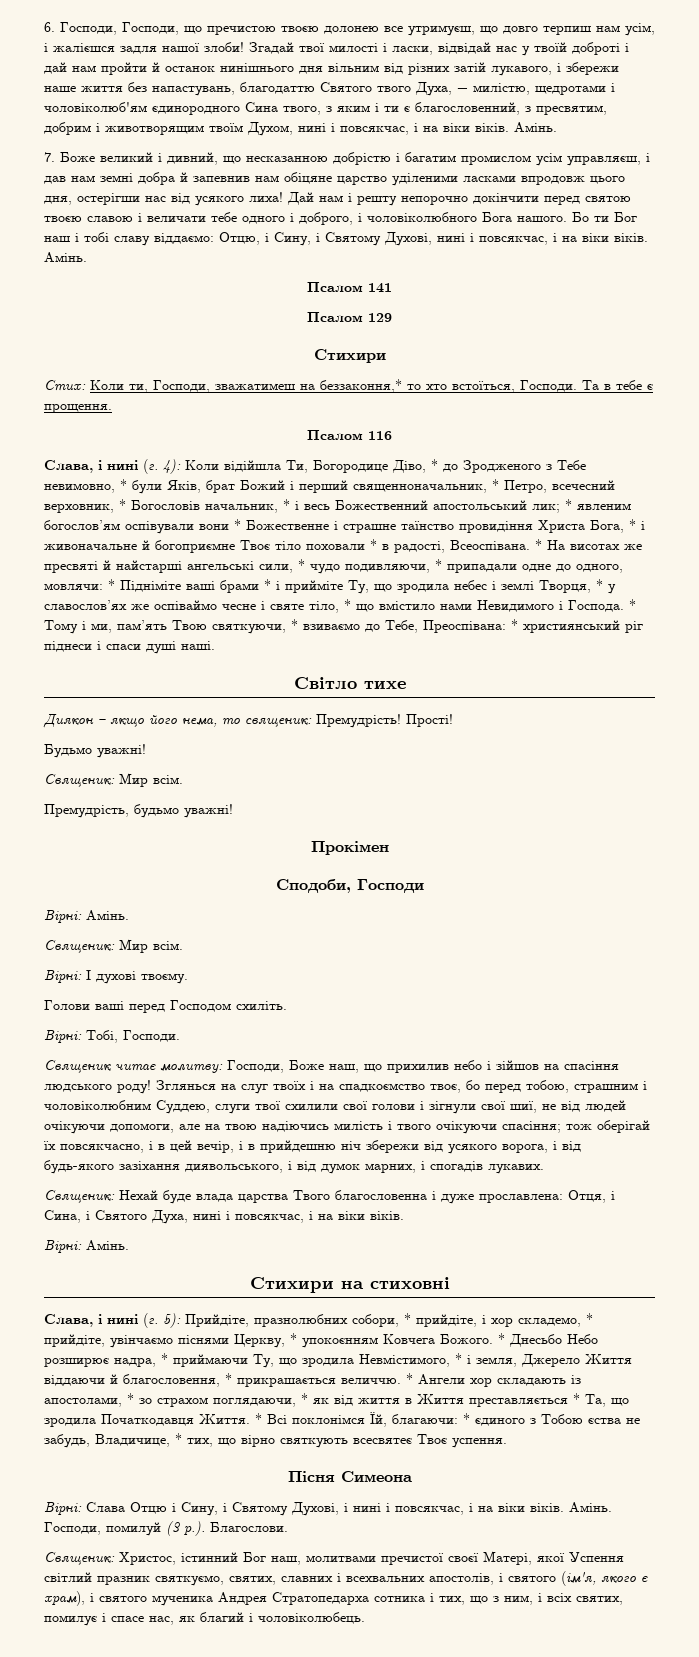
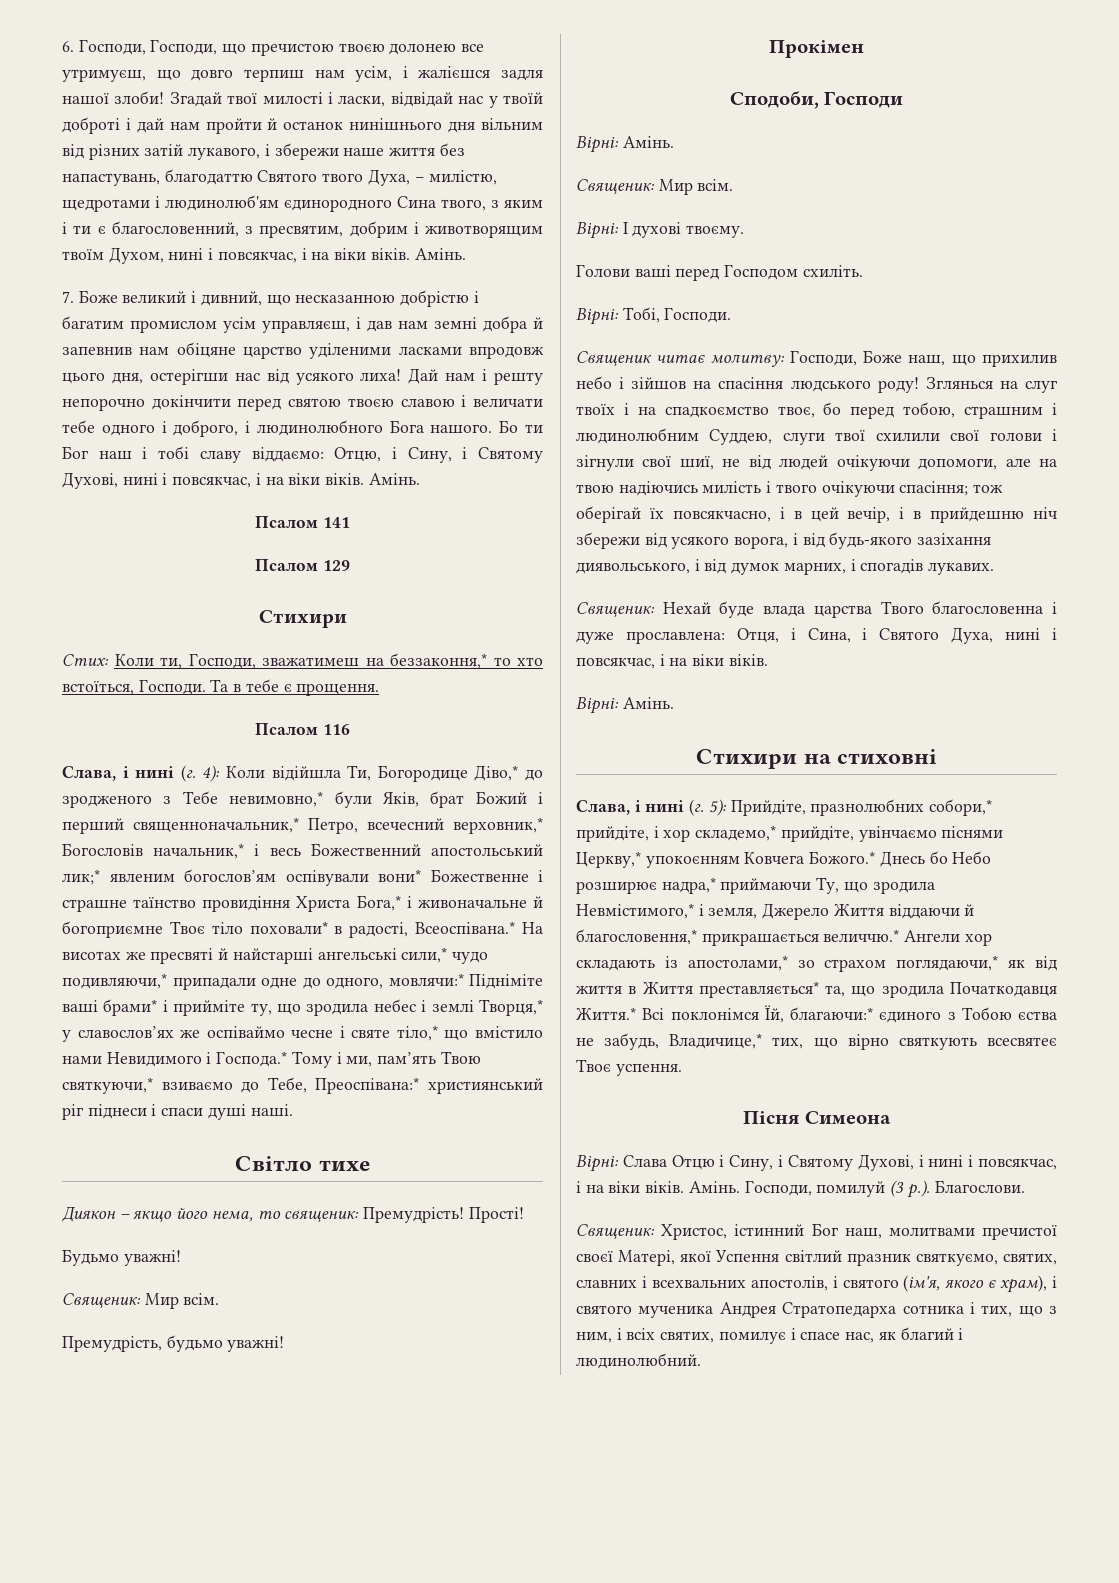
[44,102,147,112] чоловіколюб'ям -> [165,195,279,211] людинолюб'ям
[367,212,477,222] чоловіколюбного -> [256,420,383,436] людинолюбного
[392,459,586,473] [44,479,127,493] Діво, * до Зродженого з Тебе невимовно, * -> [474,765,543,781] [62,791,324,808] Діво,* до зродженого з Тебе невимовно,*
[353,479,615,493] [44,499,290,513] священноначальник, * Петро, всечесний верховник, * Богословів начальник, * -> [133,817,543,834] [62,843,245,859] священноначальник,* Петро, всечесний верховник,* Богословів начальник,*
[532,499,572,513] лик; * -> [62,869,100,885] лик;*
[199,519,241,530] вони * -> [378,869,421,882] вони*
[590,519,636,533] Бога, * -> [356,895,401,911] Бога,*
[306,539,542,553] поховали * в радості, Всеоспівана. * -> [249,921,516,938] поховали* в радості, Всеоспівана.*
[259,559,623,574] [44,579,271,593] сили, * чудо подивляючи, * припадали одне до одного, мовлячи: * Підніміте ваші брами * -> [401,947,489,964] [62,973,543,990] [62,999,158,1016] сили,* чудо подивляючи,* припадали одне до одного, мовлячи:* Підніміте ваші брами*
[348,580,369,594] Ту, -> [250,1003,272,1016] ту,
[539,579,603,593] Творця, * -> [478,999,543,1016] Творця,*
[309,599,351,613] тіло, * -> [396,1025,438,1041] тіло,*
[568,599,636,612] Господа. * -> [216,1051,288,1067] Господа.*
[212,619,298,634] святкуючи, * -> [62,1077,153,1094] святкуючи,*
[423,619,518,633] Преоспівана: * -> [315,1077,420,1094] Преоспівана:*
[44,1100,151,1110] чоловіколюбним -> [576,428,699,444] людинолюбним
[352,1313,411,1327] собори, * -> [929,799,993,816] собори,*
[518,1313,593,1327] складемо, * -> [695,825,777,841] складемо,*
[234,1333,598,1348] [44,1353,168,1367] Церкву, * упокоєнням Ковчега Божого. * Днесьбо Небо розширює надра, * -> [576,851,992,868] [576,877,716,894] Церкву,* упокоєнням Ковчега Божого.* Днесь бо Небо розширює надра,*
[359,1353,462,1367] Невмістимого, * -> [576,903,694,919] Невмістимого,*
[123,1373,581,1387] [44,1393,308,1407] благословення, * прикрашається величчю. * Ангели хор складають із апостолами, * зо страхом поглядаючи, * -> [576,929,992,946] [576,955,999,972] благословення,* прикрашається величчю.* Ангели хор складають із апостолами,* зо страхом поглядаючи,*
[469,1393,606,1407] преставляється * Та, -> [698,981,846,998] преставляється* та,
[199,1413,262,1424] Життя. * -> [576,1007,636,1020] Життя.*
[392,1413,470,1424] благаючи: * -> [790,1007,873,1020] благаючи:*
[95,1433,182,1447] Владичице, * -> [669,1033,763,1049] Владичице,*
[258,1612,365,1624] чоловіколюбець. -> [576,1353,701,1369] людинолюбний.

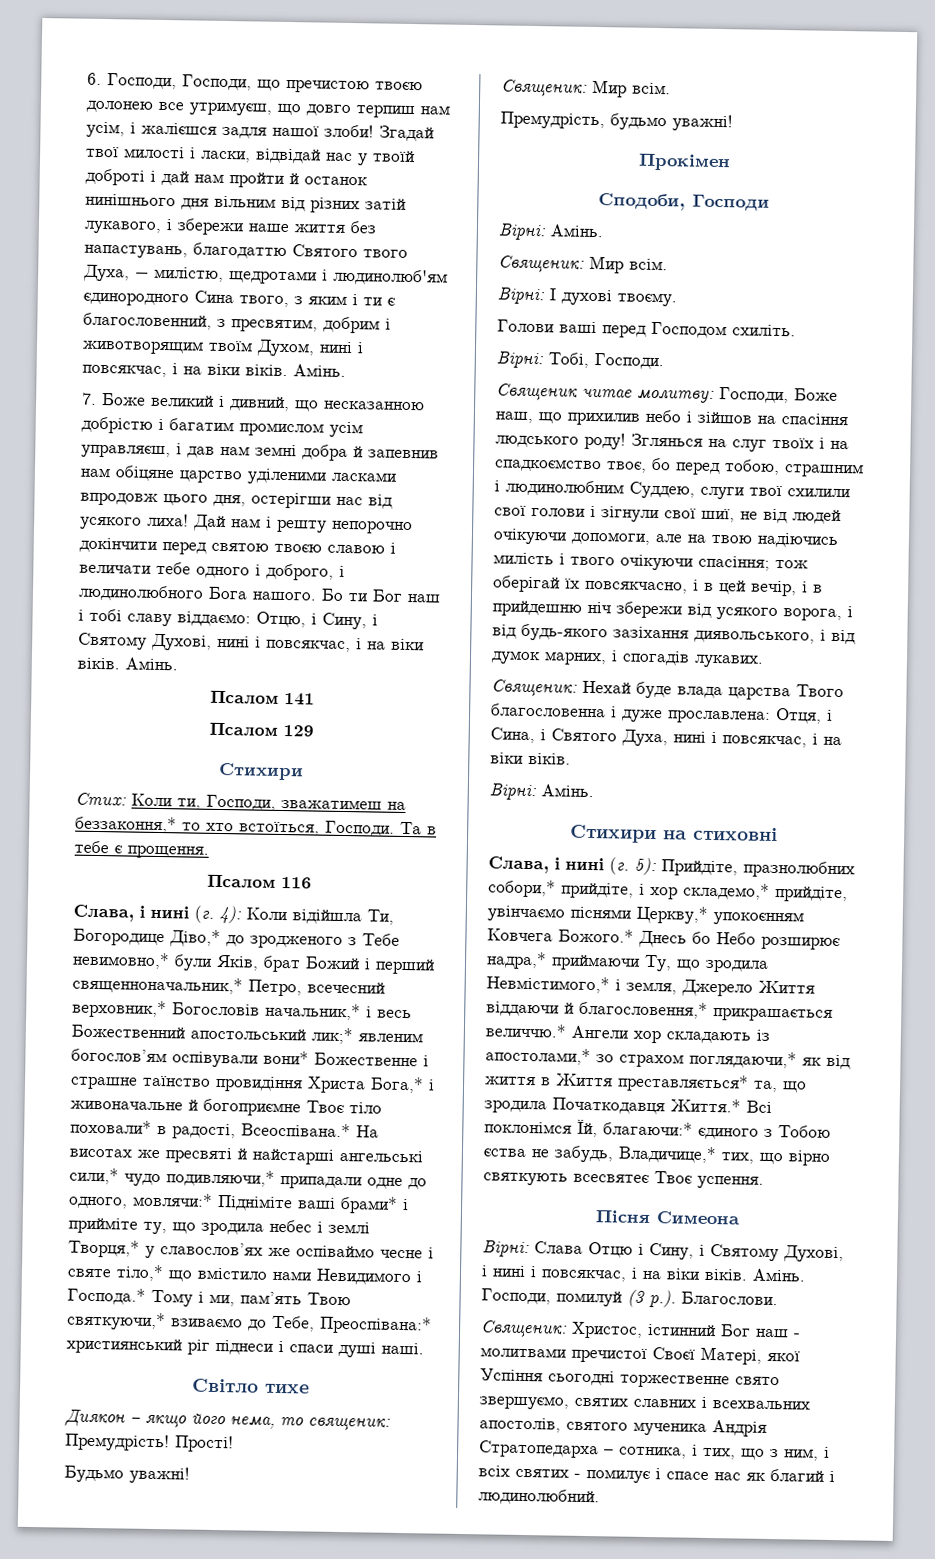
[844,1228,882,1239] наш, -> [755,1328,801,1338] наш -
[576,1251,613,1262] своєї -> [652,1347,695,1360] Своєї
[715,1250,1057,1266] [576,1275,1057,1293] [576,1302,964,1318] Уcпення світлий празник святкуємо, святих, славних і всехвальних апостолів, і святого (ім'я, якого є храм), і святого мученика Андрея Стратопедарха сотника -> [480,1368,780,1389] [479,1395,810,1410] [479,1417,767,1437] [479,1440,687,1459] Успіння сьогодні торжественне свято звершуємо, святих славних і всехвальних апостолів, святого мученика Андрія Стратопедарха – сотника,
[660,1331,715,1343] святих, -> [515,1468,581,1478] святих -
[845,1332,875,1343] нас, -> [714,1472,741,1481] нас

